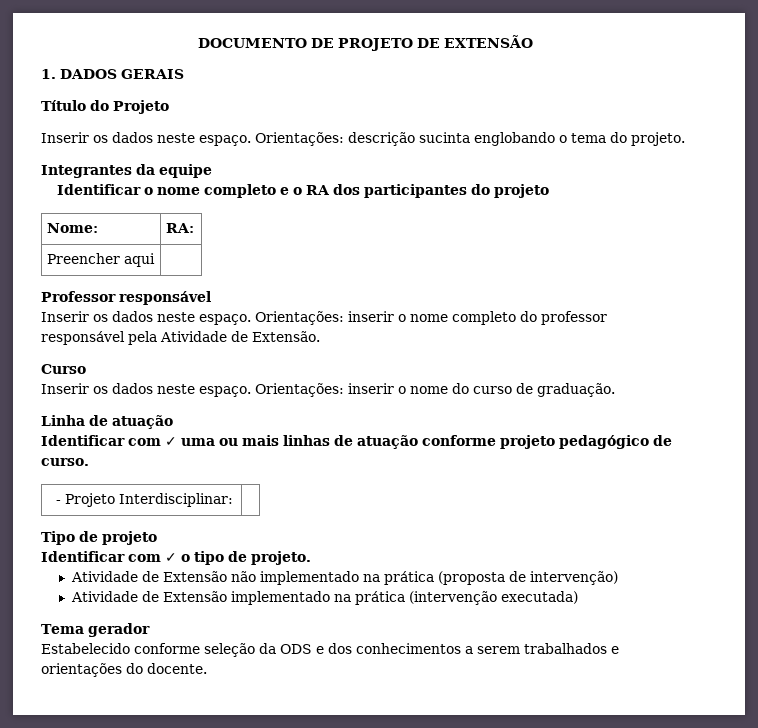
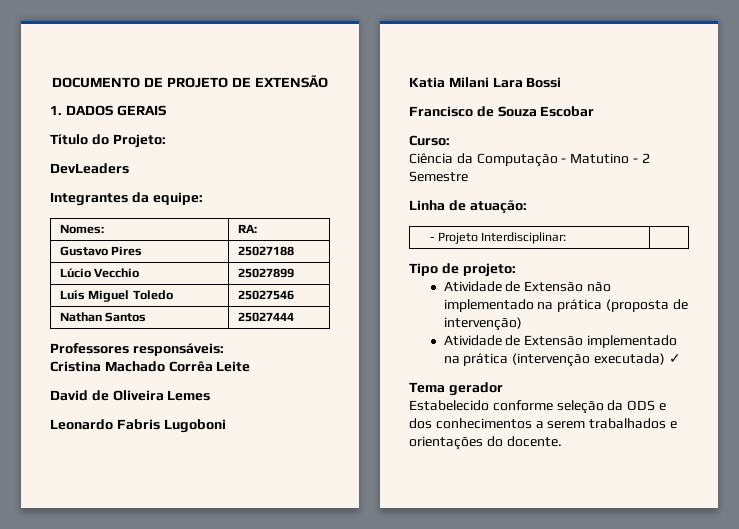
[113,100,169,114] [41,132,685,146] [41,164,212,178] [56,184,549,198] [46,223,98,233] [165,223,194,233] [46,253,155,267] [41,291,211,305] [41,311,607,325] [41,331,320,345] [41,364,86,374] [41,383,615,397] [41,415,173,429] [41,435,672,449] [41,458,89,466] Projeto // Inserir os dados neste espaço. Orientações: descrição sucinta englobando o tema do projeto. // Integrantes da equipe // Identificar o nome completo e o RA dos participantes do projeto // Nome: | RA: // Preencher aqui | // Professor responsável // Inserir os dados neste espaço. Orientações: inserir o nome completo do professor responsável pela Atividade de Extensão. // Curso // Inserir os dados neste espaço. Orientações: inserir o nome do curso de graduação. // Linha de atuação // Identificar com ✓ uma ou mais linhas de atuação conforme projeto pedagógico de curso. -> [112,134,166,148] [50,163,129,174] [50,192,203,206] [59,224,104,234] [237,224,257,233] [59,246,143,256] [237,246,294,256] [59,268,140,278] [237,268,294,278] [59,290,173,302] [237,290,294,300] [59,312,147,322] [237,312,294,322] [50,343,224,356] [50,361,251,372] [50,390,211,401] [50,419,226,433] [409,77,562,88] [409,106,595,117] [409,135,450,146] [409,153,650,167] [409,171,468,182] [409,200,527,214] Projeto: // DevLeaders // Integrantes da equipe: // Nomes: | RA: // Gustavo Pires | 25027188 // Lúcio Vecchio | 25027899 // Luís Miguel Toledo | 25027546 // Nathan Santos | 25027444 // Professores responsáveis: // Cristina Machado Corrêa Leite // David de Oliveira Lemes // Leonardo Fabris Lugoboni // Katia Milani Lara Bossi // Francisco de Souza Escobar // Curso: // Ciência da Computação - Matutino - 2 Semestre // Linha de atuação:
[102,531,157,545] [41,551,311,565] projeto // Identificar com ✓ o tipo de projeto. -> [462,263,516,277] projeto:
(578, 597) none -> [668,354,681,363] ✓

